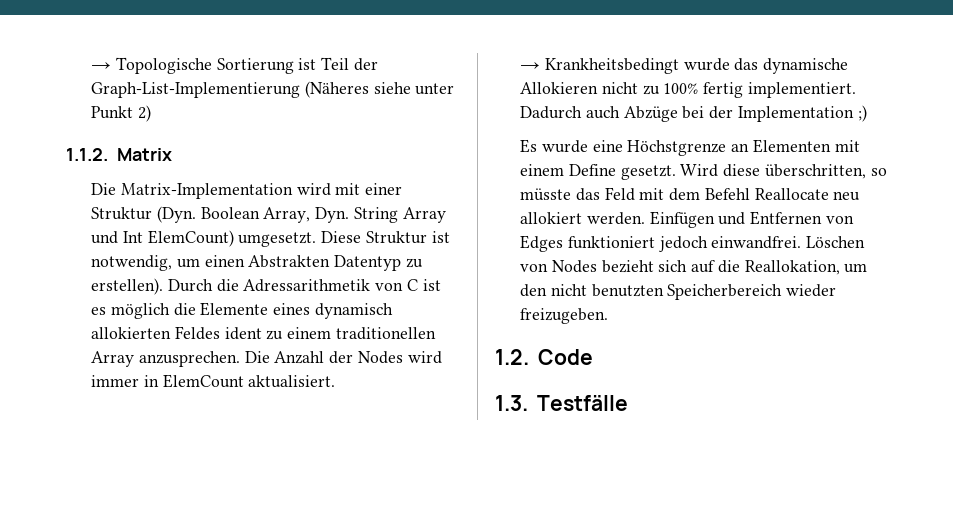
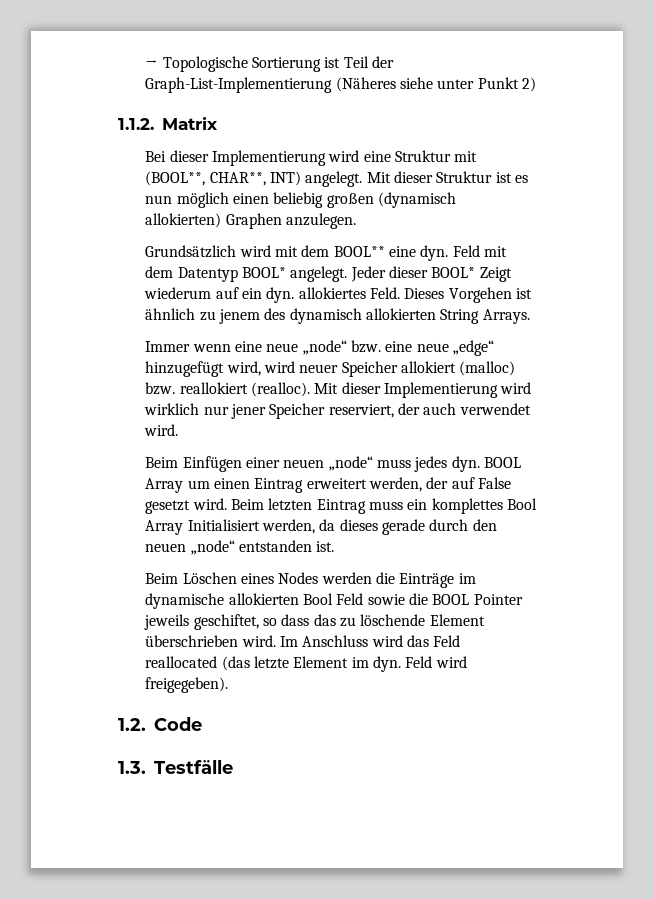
[91,183,403,199] [91,206,446,223] [91,230,450,247] [91,255,423,271] [91,278,441,295] [91,302,393,319] [91,326,436,340] [91,351,442,367] [91,374,336,388] [520,58,849,74] [520,82,856,98] [520,105,867,122] [520,139,860,156] [520,164,887,180] [520,187,861,201] [520,211,854,228] [520,235,866,252] [520,260,868,275] [520,284,837,300] [520,308,609,324] Die Matrix-Implementation wird mit einer Struktur (Dyn. Boolean Array, Dyn. String Array und Int ElemCount) umgesetzt. Diese Struktur ist notwendig, um einen Abstrakten Datentyp zu erstellen). Durch die Adressarithmetik von C ist es möglich die Elemente eines dynamisch allokierten Feldes ident zu einem traditionellen Array anzusprechen. Die Anzahl der Nodes wird immer in ElemCount aktualisiert. // → Krankheitsbedingt wurde das dynamische Allokieren nicht zu 100% fertig implementiert. Dadurch auch Abzüge bei der Implementation ;) // Es wurde eine Höchstgrenze an Elementen mit einem Define gesetzt. Wird diese überschritten, so müsste das Feld mit dem Befehl Reallocate neu allokiert werden. Einfügen und Entfernen von Edges funktioniert jedoch einwandfrei. Löschen von Nodes bezieht sich auf die Reallokation, um den nicht benutzten Speicherbereich wieder freizugeben. -> [145,150,478,166] [145,171,528,187] [145,192,456,208] [145,213,357,229] [145,245,507,261] [145,266,512,282] [144,287,532,303] [145,308,530,324] [145,340,494,356] [145,361,516,377] [145,382,532,398] [144,403,531,419] [144,424,179,436] [145,456,521,472] [145,477,511,493] [145,498,537,514] [145,519,497,535] [145,540,335,555] [145,572,476,588] [145,593,523,609] [144,614,485,630] [145,635,461,647] [145,656,467,672] [145,677,229,693] Bei dieser Implementierung wird eine Struktur mit (BOOL**, CHAR**, INT) angelegt. Mit dieser Struktur ist es nun möglich einen beliebig großen (dynamisch allokierten) Graphen anzulegen. // Grundsätzlich wird mit dem BOOL** eine dyn. Feld mit dem Datentyp BOOL* angelegt. Jeder dieser BOOL* Zeigt wiederum auf ein dyn. allokiertes Feld. Dieses Vorgehen ist ähnlich zu jenem des dynamisch allokierten String Arrays. // Immer wenn eine neue „node“ bzw. eine neue „edge“ hinzugefügt wird, wird neuer Speicher allokiert (malloc) bzw. reallokiert (realloc). Mit dieser Implementierung wird wirklich nur jener Speicher reserviert, der auch verwendet wird. // Beim Einfügen einer neuen „node“ muss jedes dyn. BOOL Array um einen Eintrag erweitert werden, der auf False gesetzt wird. Beim letzten Eintrag muss ein komplettes Bool Array Initialisiert werden, da dieses gerade durch den neuen „node“ entstanden ist. // Beim Löschen eines Nodes werden die Einträge im dynamische allokierten Bool Feld sowie die BOOL Pointer jeweils geschiftet, so dass das zu löschende Element überschrieben wird. Im Anschluss wird das Feld reallocated (das letzte Element im dyn. Feld wird freigegeben).

